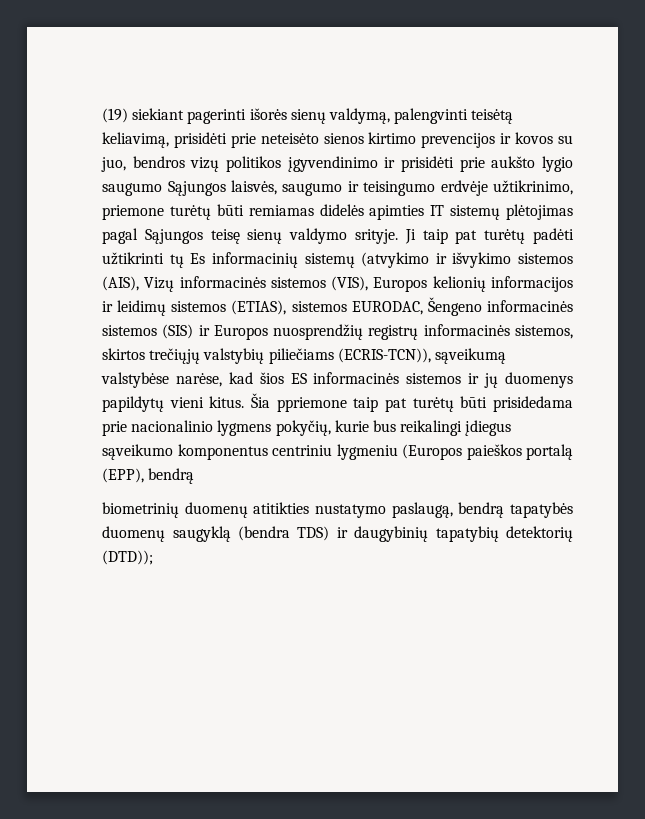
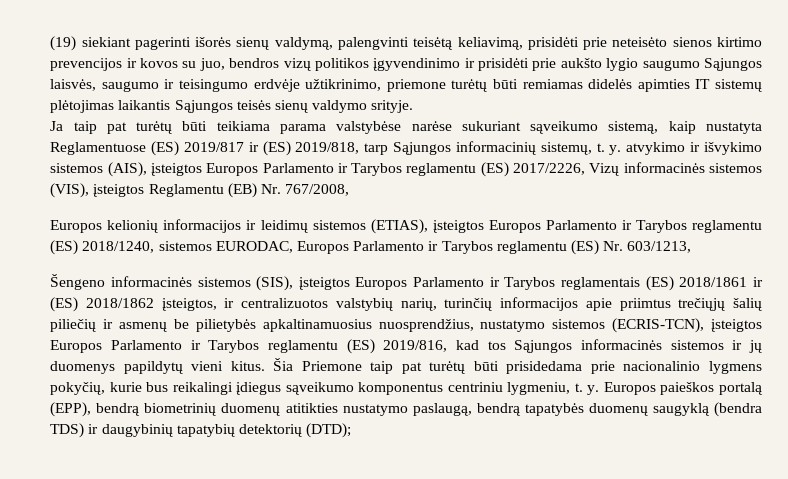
[102,228,240,244] pagal Sąjungos teisę -> [118,100,271,113] laikantis Sąjungos teisės
[404,228,575,244] [102,252,573,268] [102,276,369,292] Ji taip pat turėtų padėti užtikrinti tų Es informacinių sistemų (atvykimo ir išvykimo sistemos (AIS), Vizų informacinės sistemos (VIS), -> [50,121,762,134] [50,141,763,156] [50,162,763,177] [50,183,350,198] // Ja taip pat turėtų būti teikiama parama valstybėse narėse sukuriant sąveikumo sistemą, kaip nustatyta Reglamentuose (ES) 2019/817 ir (ES) 2019/818, tarp Sąjungos informacinių sistemų, t. y. atvykimo ir išvykimo sistemos (AIS), įsteigtos Europos Parlamento ir Tarybos reglamentu (ES) 2017/2226, Vizų informacinės sistemos (VIS), įsteigtos Reglamentu (EB) Nr. 767/2008, //
[291,297,573,316] [102,324,573,340] [102,348,507,364] [101,372,307,388] sistemos EURODAC, Šengeno informacinės sistemos (SIS) ir Europos nuosprendžių registrų informacinės sistemos, skirtos trečiųjų valstybių piliečiams (ECRIS-TCN)), sąveikumą valstybėse narėse, kad šios ES -> [432,220,763,233] [50,240,692,255] [50,274,764,291] [50,297,762,312] [50,318,763,333] [50,339,573,354] įsteigtos Europos Parlamento ir Tarybos reglamentu (ES) 2018/1240, sistemos EURODAC, Europos Parlamento ir Tarybos reglamentu (ES) Nr. 603/1213, // Šengeno informacinės sistemos (SIS), įsteigtos Europos Parlamento ir Tarybos reglamentais (ES) 2018/1861 ir (ES) 2018/1862 įsteigtos, ir centralizuotos valstybių narių, turinčių informacijos apie priimtus trečiųjų šalių piliečių ir asmenų be pilietybės apkaltinamuosius nuosprendžius, nustatymo sistemos (ECRIS-TCN), įsteigtos Europos Parlamento ir Tarybos reglamentu (ES) 2019/816, kad tos Sąjungos
[276,397,347,412] ppriemone -> [301,361,362,371] Priemone
[336,444,463,460] lygmeniu (Europos -> [507,382,656,395] lygmeniu, t. y. Europos
(195, 476) // -> (141, 409) none
[102,550,154,565] (DTD)); -> [306,423,352,438] (DTD);

